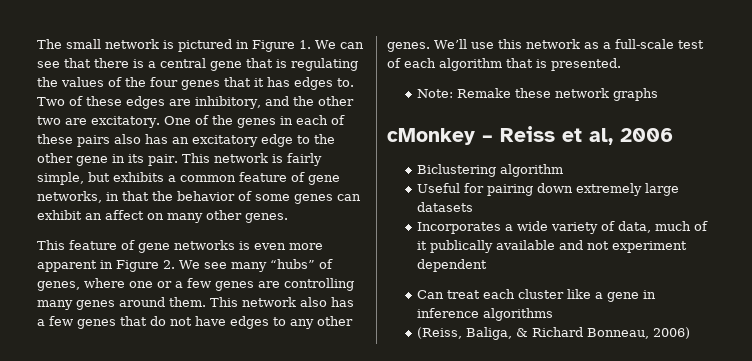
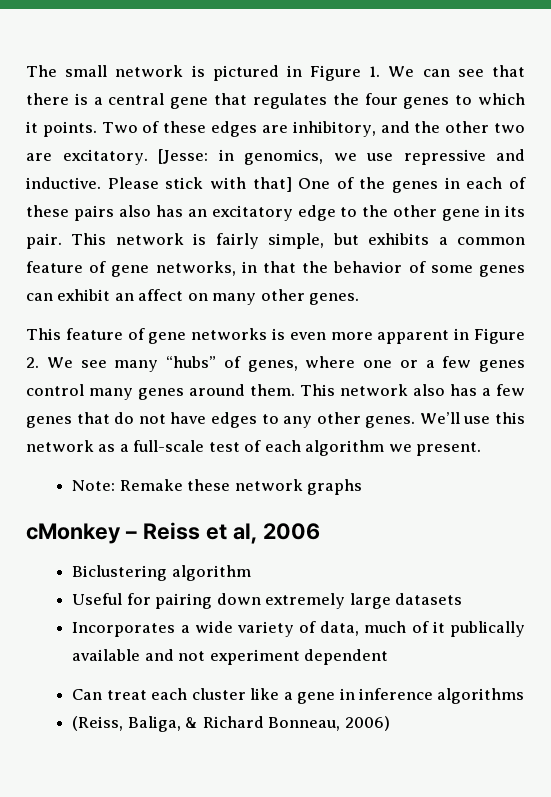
[276,58,358,71] [37,77,354,90] is regulating the values of the four genes that it has edges to. -> [252,93,525,109] [26,121,97,137] regulates the four genes to which it points.
(160, 122) none -> [158,149,525,165] [26,177,292,192] [Jesse: in genomics, we use repressive and inductive. Please stick with that]
[258,278,354,291] are controlling -> [26,384,84,396] control
[506,58,621,71] that is presented. -> [388,442,482,456] we present.

